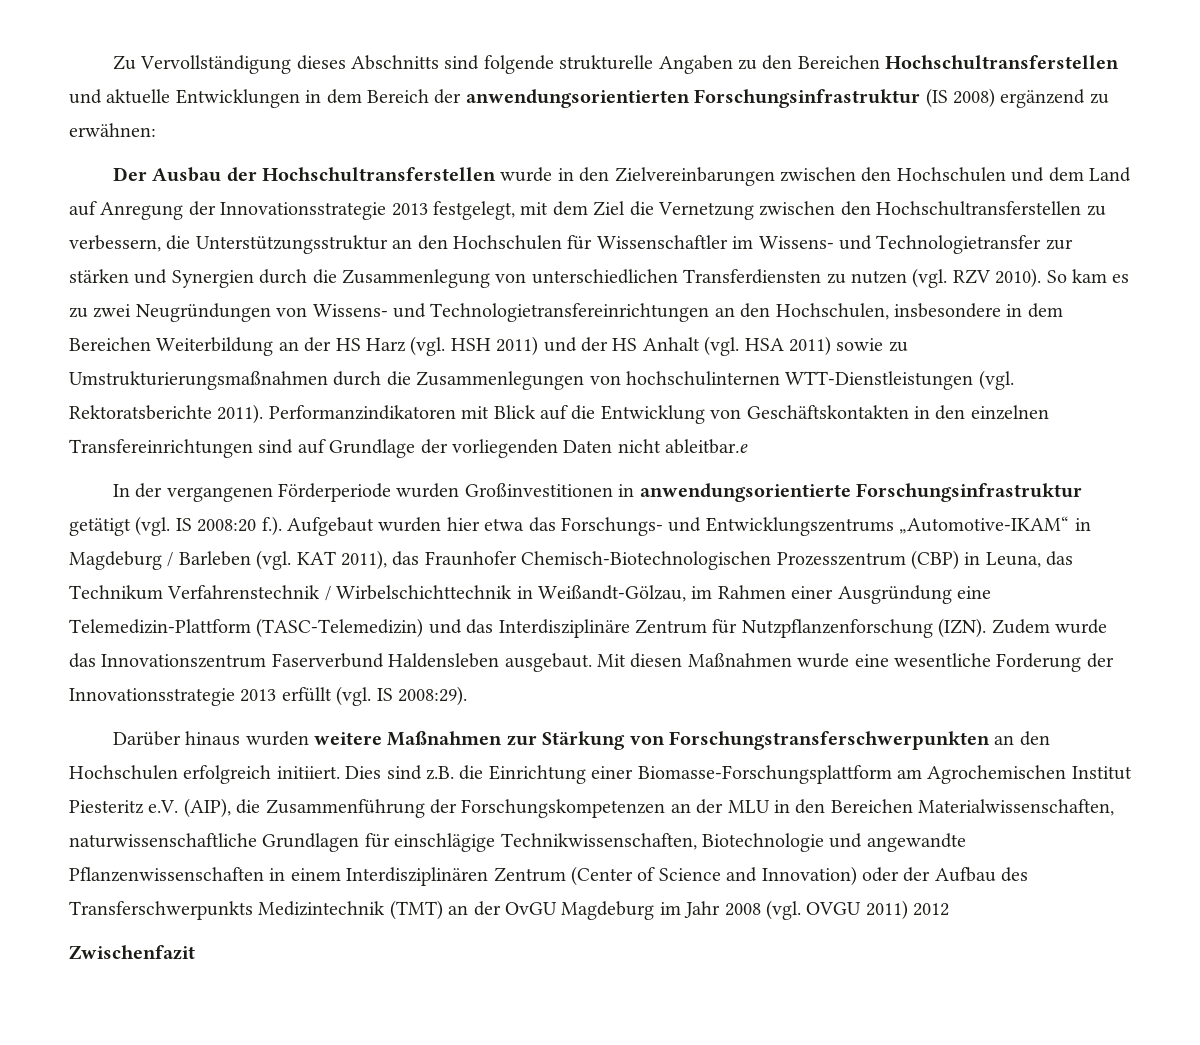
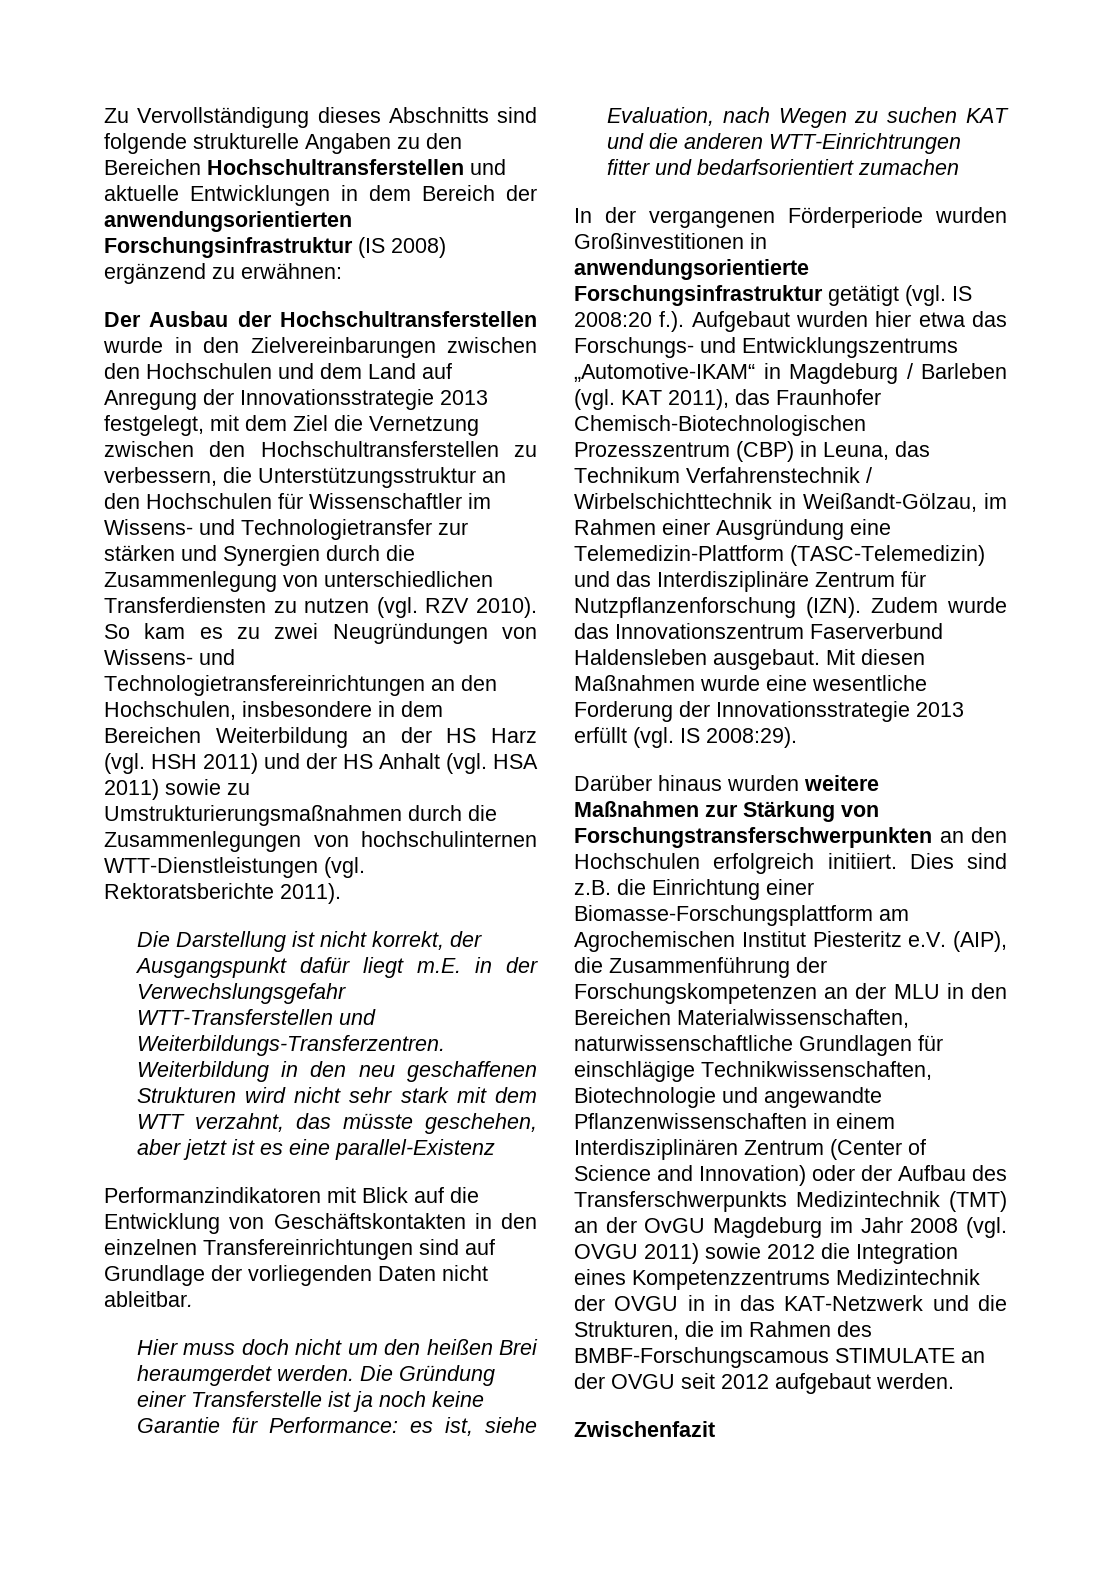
(264, 414) none -> [136,931,482,952] [134,957,538,978] [136,983,346,1004] [136,1009,376,1025] [136,1035,445,1056] [136,1061,537,1082] [136,1087,537,1103] [136,1113,537,1134] [136,1139,495,1160] // Die Darstellung ist nicht korrekt, der Ausgangspunkt dafür liegt m.E. in der Verwechslungsgefahr WTT-Transferstellen und Weiterbildungs-Transferzentren. Weiterbildung in den neu geschaffenen Strukturen wird nicht sehr stark mit dem WTT verzahnt, das müsste geschehen, aber jetzt ist es eine parallel-Existenz //
[665,439,749,454] ableitbar.e -> [104,1291,193,1307] [136,1339,538,1355] [136,1365,495,1386] [136,1391,484,1412] [136,1417,537,1436] [606,107,1009,128] [606,133,961,154] [606,159,959,175] ableitbar. // Hier muss doch nicht um den heißen Brei heraumgerdet werden. Die Gründung einer Transferstelle ist ja noch keine Garantie für Performance: es ist, siehe Evaluation, nach Wegen zu suchen KAT und die anderen WTT-Einrichtrungen fitter und bedarfsorientiert zumachen
[913,903,950,916] 2012 -> [705,1243,958,1264] [574,1269,980,1290] [574,1295,1007,1311] [574,1321,872,1340] [574,1347,985,1368] [574,1373,954,1394] sowie 2012 die Integration eines Kompetenzzentrums Medizintechnik der OVGU in in das KAT-Netzwerk und die Strukturen, die im Rahmen des BMBF-Forschungscamous STIMULATE an der OVGU seit 2012 aufgebaut werden.

